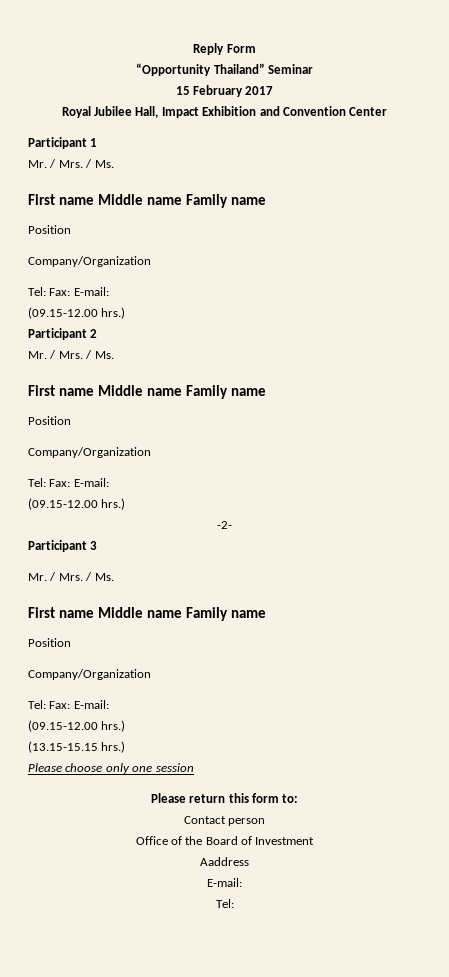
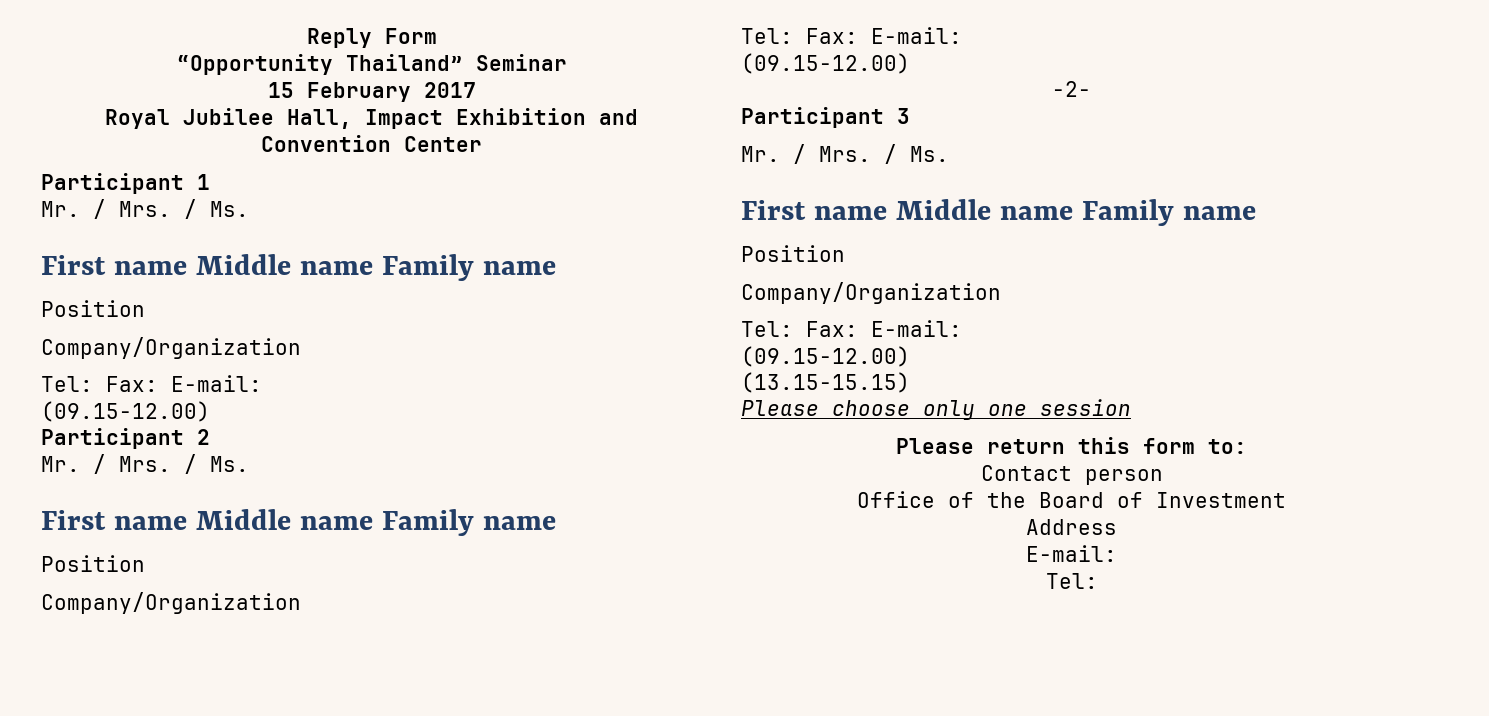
[28,307,126,319] (09.15-12.00 hrs.) -> [41,401,210,422] (09.15-12.00)
[28,498,126,510] (09.15-12.00 hrs.) -> [741,53,910,74] (09.15-12.00)
[28,720,126,732] [28,741,126,753] (09.15-12.00 hrs.) // (13.15-15.15 hrs.) -> [741,346,910,367] [741,372,910,393] (09.15-12.00) // (13.15-15.15)
[200,857,249,866] Aaddress -> [1026,519,1117,535] Address

